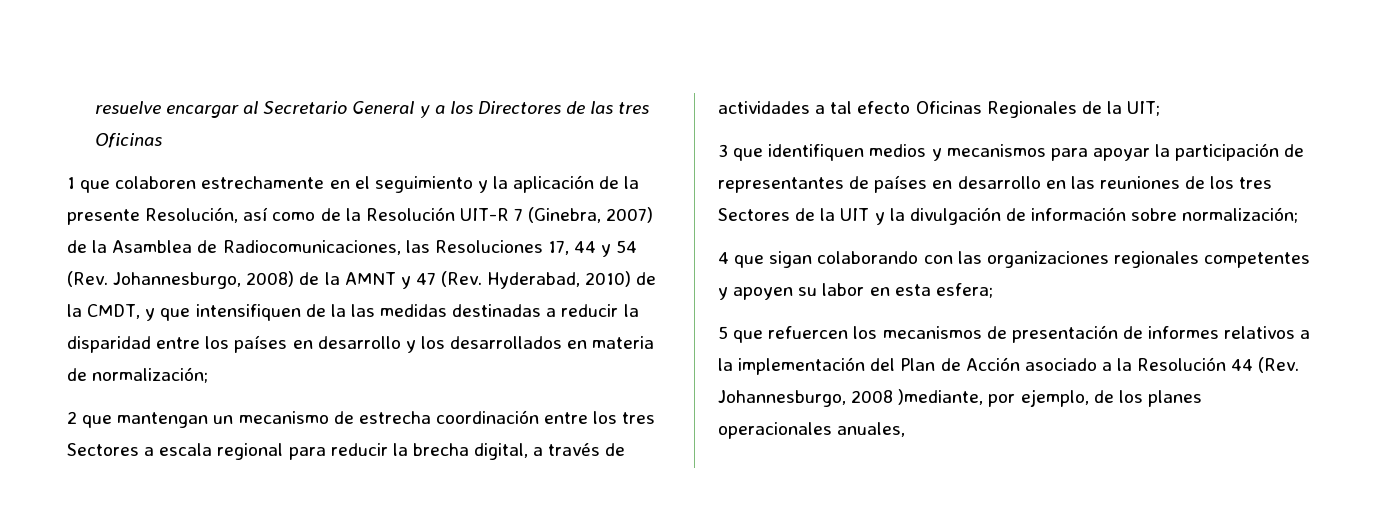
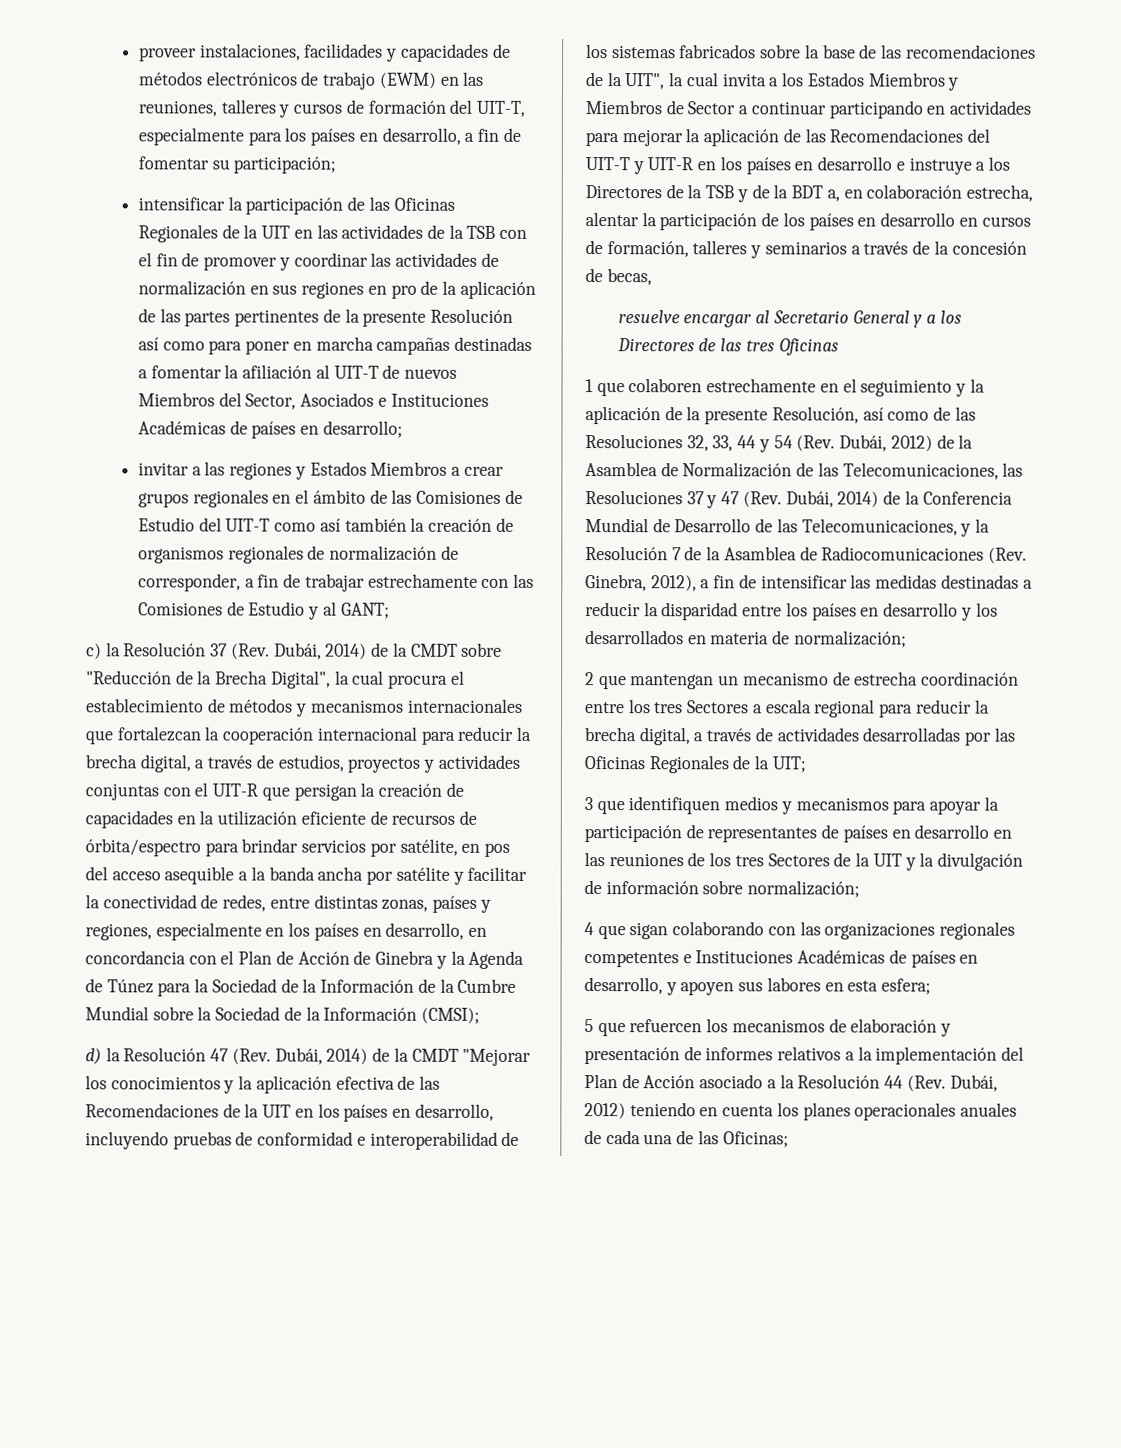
(94, 107) none -> [138,43,511,62] [138,71,485,90] [137,99,525,118] [137,127,521,146] [137,156,337,174] [137,196,455,215] [137,224,528,243] [137,252,499,271] [137,280,536,299] [137,308,513,327] [137,336,532,355] [137,364,457,379] [137,392,489,410] [137,420,403,439] [137,461,504,480] [137,489,523,508] [137,517,514,532] [137,545,459,564] [137,573,534,592] [137,601,390,620] [86,642,503,660] [86,670,465,689] [86,698,523,717] [85,726,532,745] [85,754,520,773] [85,782,464,801] [85,810,478,829] [85,838,511,857] [85,866,528,885] [85,894,491,913] [85,922,488,941] [85,950,525,969] [85,978,517,997] [85,1006,481,1024] [85,1047,532,1066] [85,1075,441,1094] [85,1103,494,1122] [85,1131,520,1150] [586,44,1036,59] [586,72,960,91] [585,100,1032,119] [585,128,991,147] [585,156,1010,175] [585,184,1033,203] [585,212,1031,231] [585,240,1027,259] [585,268,652,286] proveer instalaciones, facilidades y capacidades de métodos electrónicos de trabajo (EWM) en las reuniones, talleres y cursos de formación del UIT-T, especialmente para los países en desarrollo, a fin de fomentar su participación; // intensificar la participación de las Oficinas Regionales de la UIT en las actividades de la TSB con el fin de promover y coordinar las actividades de normalización en sus regiones en pro de la aplicación de las partes pertinentes de la presente Resolución así como para poner en marcha campañas destinadas a fomentar la afiliación al UIT-T de nuevos Miembros del Sector, Asociados e Instituciones Académicas de países en desarrollo; // invitar a las regiones y Estados Miembros a crear grupos regionales en el ámbito de las Comisiones de Estudio del UIT-T como así también la creación de organismos regionales de normalización de corresponder, a fin de trabajar estrechamente con las Comisiones de Estudio y al GANT; // c) la Resolución 37 (Rev. Dubái, 2014) de la CMDT sobre "Reducción de la Brecha Digital", la cual procura el establecimiento de métodos y mecanismos internacionales que fortalezcan la cooperación internacional para reducir la brecha digital, a través de estudios, proyectos y actividades conjuntas con el UIT-R que persigan la creación de capacidades en la utilización eficiente de recursos de órbita/espectro para brindar servicios por satélite, en pos del acceso asequible a la banda ancha por satélite y facilitar la conectividad de redes, entre distintas zonas, países y regiones, especialmente en los países en desarrollo, en concordancia con el Plan de Acción de Ginebra y la Agenda de Túnez para la Sociedad de la Información de la Cumbre Mundial sobre la Sociedad de la Información (CMSI); // d) la Resolución 47 (Rev. Dubái, 2014) de la CMDT "Mejorar los conocimientos y la aplicación efectiva de las Recomendaciones de la UIT en los países en desarrollo, incluyendo pruebas de conformidad e interoperabilidad de los sistemas fabricados sobre la base de las recomendaciones de la UIT", la cual invita a los Estados Miembros y Miembros de Sector a continuar participando en actividades para mejorar la aplicación de las Recomendaciones del UIT-T y UIT-R en los países en desarrollo e instruye a los Directores de la TSB y de la BDT a, en colaboración estrecha, alentar la participación de los países en desarrollo en cursos de formación, talleres y seminarios a través de la concesión de becas, //
[345,207,654,223] [67,240,638,257] [67,271,657,289] [67,304,346,321] la Resolución UIT-R 7 (Ginebra, 2007) de la Asamblea de Radiocomunicaciones, las Resoluciones 17, 44 y 54 (Rev. Johannesburgo, 2008) de la AMNT y 47 (Rev. Hyderabad, 2010) de la CMDT, y que intensifiquen de la -> [954,406,976,421] [585,434,974,453] [585,462,1024,480] [585,490,1013,509] [585,518,991,537] [585,546,1028,564] [585,574,848,592] las Resoluciones 32, 33, 44 y 54 (Rev. Dubái, 2012) de la Asamblea de Normalización de las Telecomunicaciones, las Resoluciones 37 y 47 (Rev. Dubái, 2014) de la Conferencia Mundial de Desarrollo de las Telecomunicaciones, y la Resolución 7 de la Asamblea de Radiocomunicaciones (Rev. Ginebra, 2012), a fin de intensificar
[815,101,911,114] a tal efecto -> [862,727,1015,746] desarrolladas por las
[718,283,865,300] y apoyen su labor -> [682,949,979,968] [584,977,821,996] e Instituciones Académicas de países en desarrollo, y apoyen sus labores
(1007, 332) none -> [850,1018,952,1037] elaboración y
[718,389,1202,407] [718,422,906,439] Johannesburgo, 2008 )mediante, por ejemplo, de los planes operacionales anuales, -> [949,1074,998,1092] [584,1102,1018,1121] [584,1130,789,1148] Dubái, 2012) teniendo en cuenta los planes operacionales anuales de cada una de las Oficinas;

